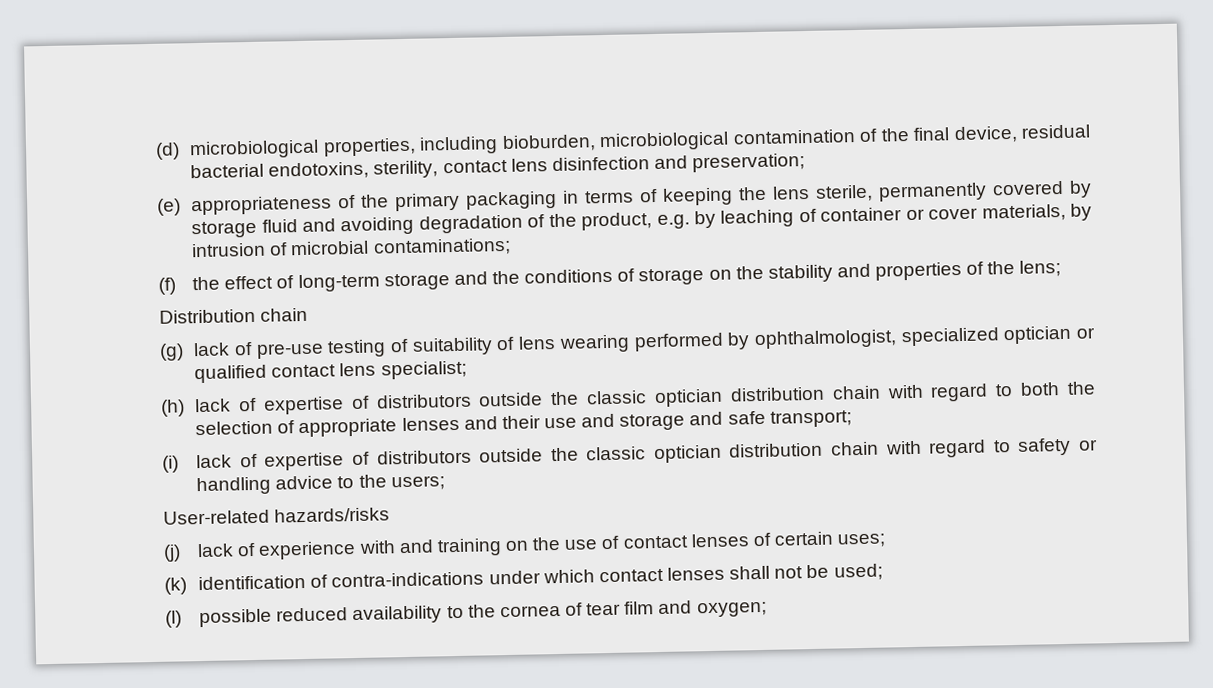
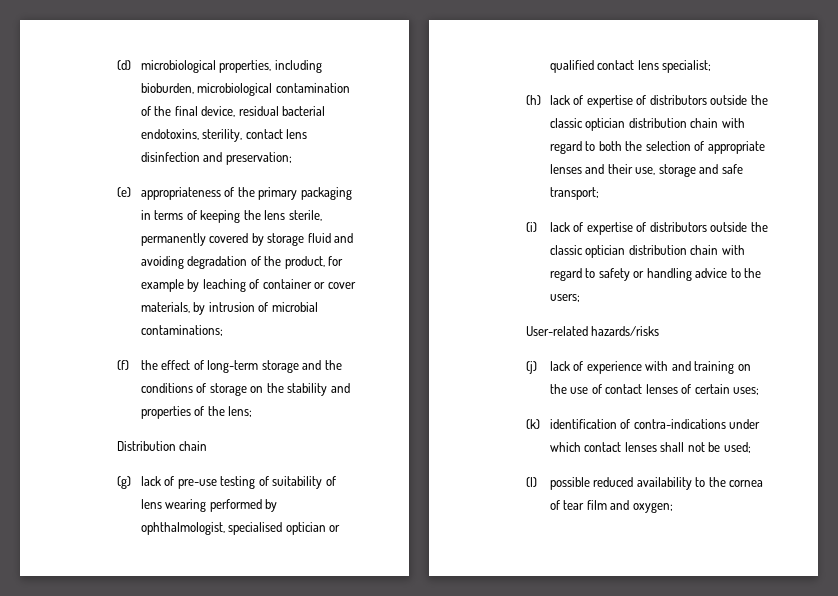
[656,214,690,229] e.g. -> [328,256,344,266] [140,279,184,292] for example
[900,327,1000,347] specialized -> [228,522,283,535] specialised
[543,413,616,429] use and -> [635,167,656,175] use,

